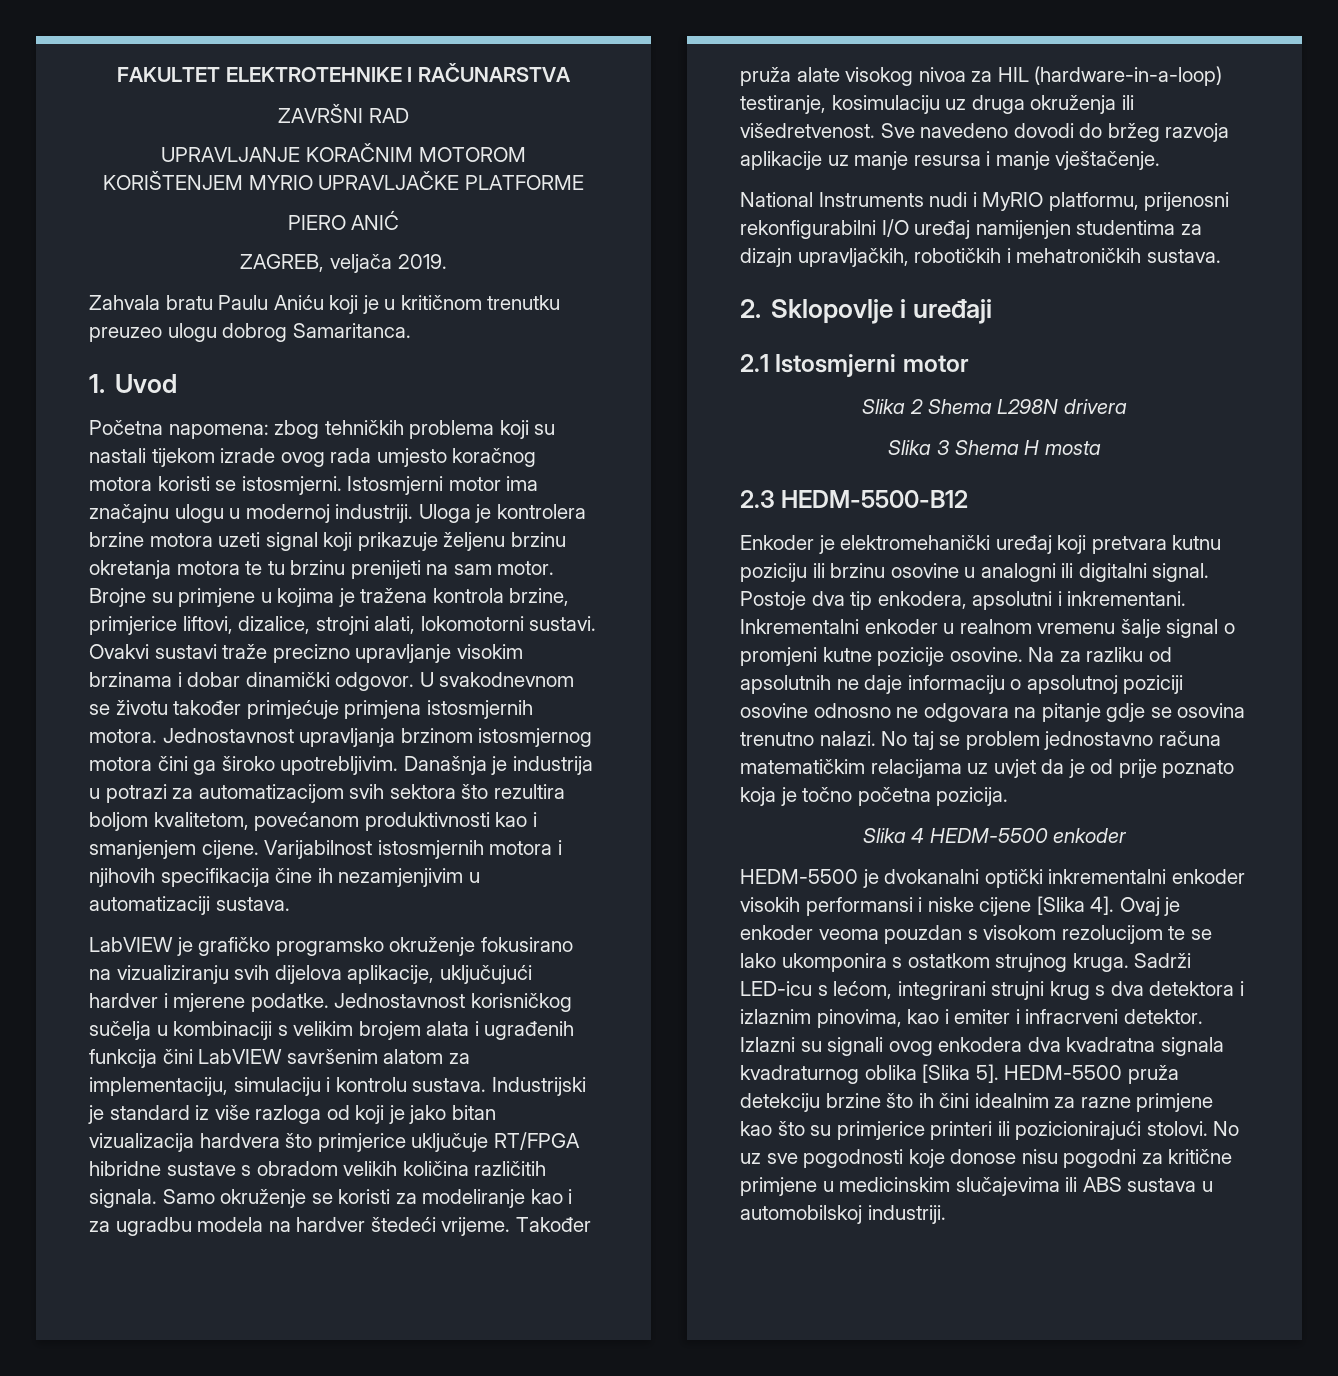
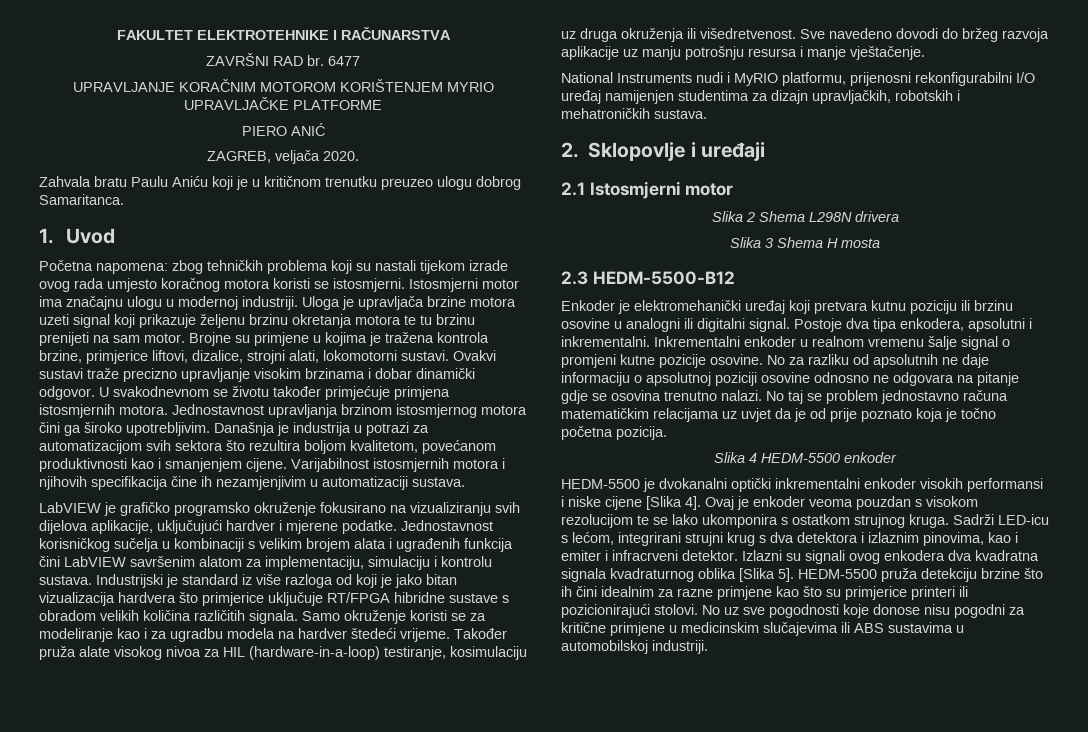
(409, 115) none -> [307,55,360,66] br. 6477
[397,254,447,269] 2019. -> [323,151,359,161] 2020.
[496,504,586,519] kontrolera -> [358,296,424,310] upravljača
[311,1189,391,1204] se koristi -> [410,610,466,621] koristi se
[854,151,909,170] manje -> [642,46,744,60] manju potrošnju
[914,248,1002,263] robotičkih -> [895,90,953,101] robotskih
[850,591,873,610] tip -> [873,318,897,332] tipa
[1067,591,1187,606] inkrementani. -> [561,336,650,347] inkrementalni.
[1028,647,1055,662] Na -> [767,355,785,365] No
[1127,1178,1197,1192] sustava -> [888,622,953,633] sustavima

